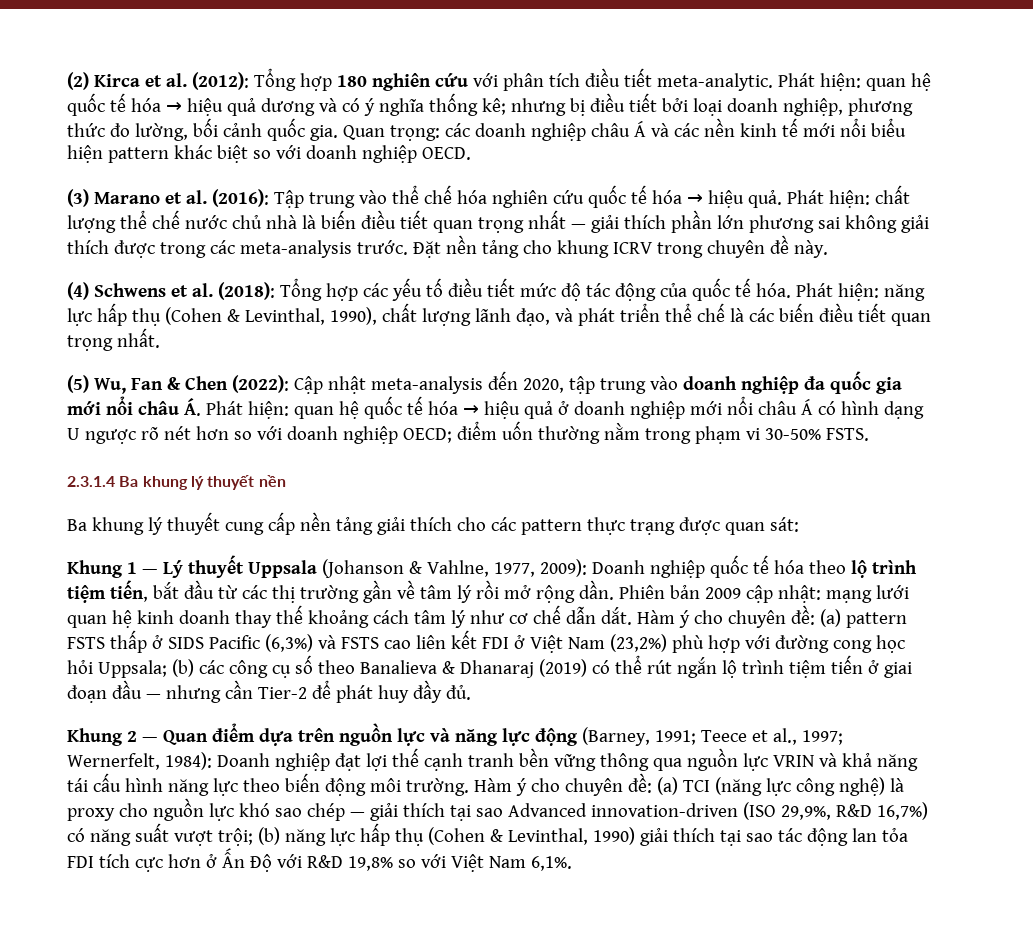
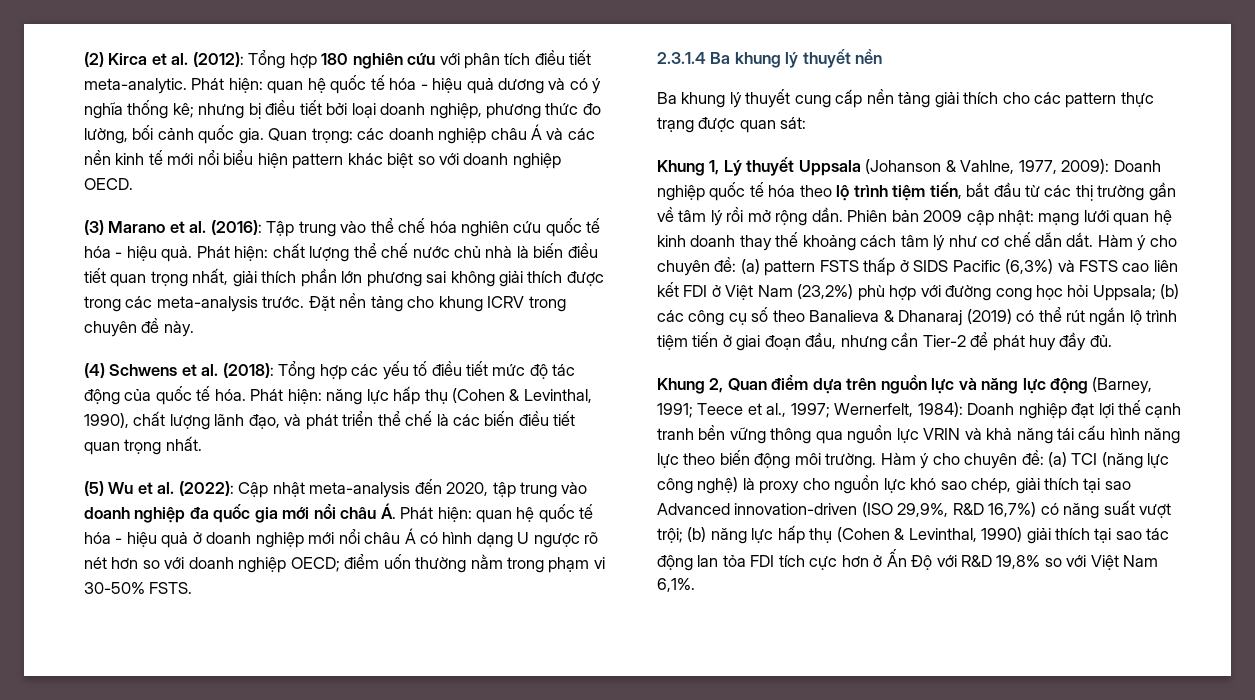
[165,102,182,112] → -> [420,84,428,90] -
[686,194,703,204] → -> [115,252,123,258] -
[527,210,586,229] nhất — -> [192,268,229,285] nhất,
[93,376,228,394] Wu, Fan & Chen -> [108,482,175,494] Wu et al.
[462,405,479,415] → -> [115,538,123,544] -
[126,562,158,574] 1 — -> [709,160,720,175] 1,
[111,680,161,699] đầu — -> [805,332,837,349] đầu,
[126,731,158,742] 2 — -> [709,378,724,393] 2,
[306,803,365,821] chép — -> [971,478,1012,494] chép,

